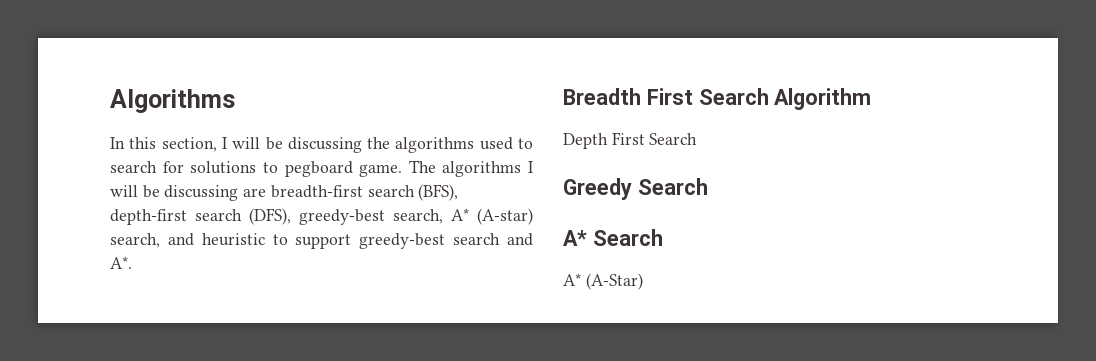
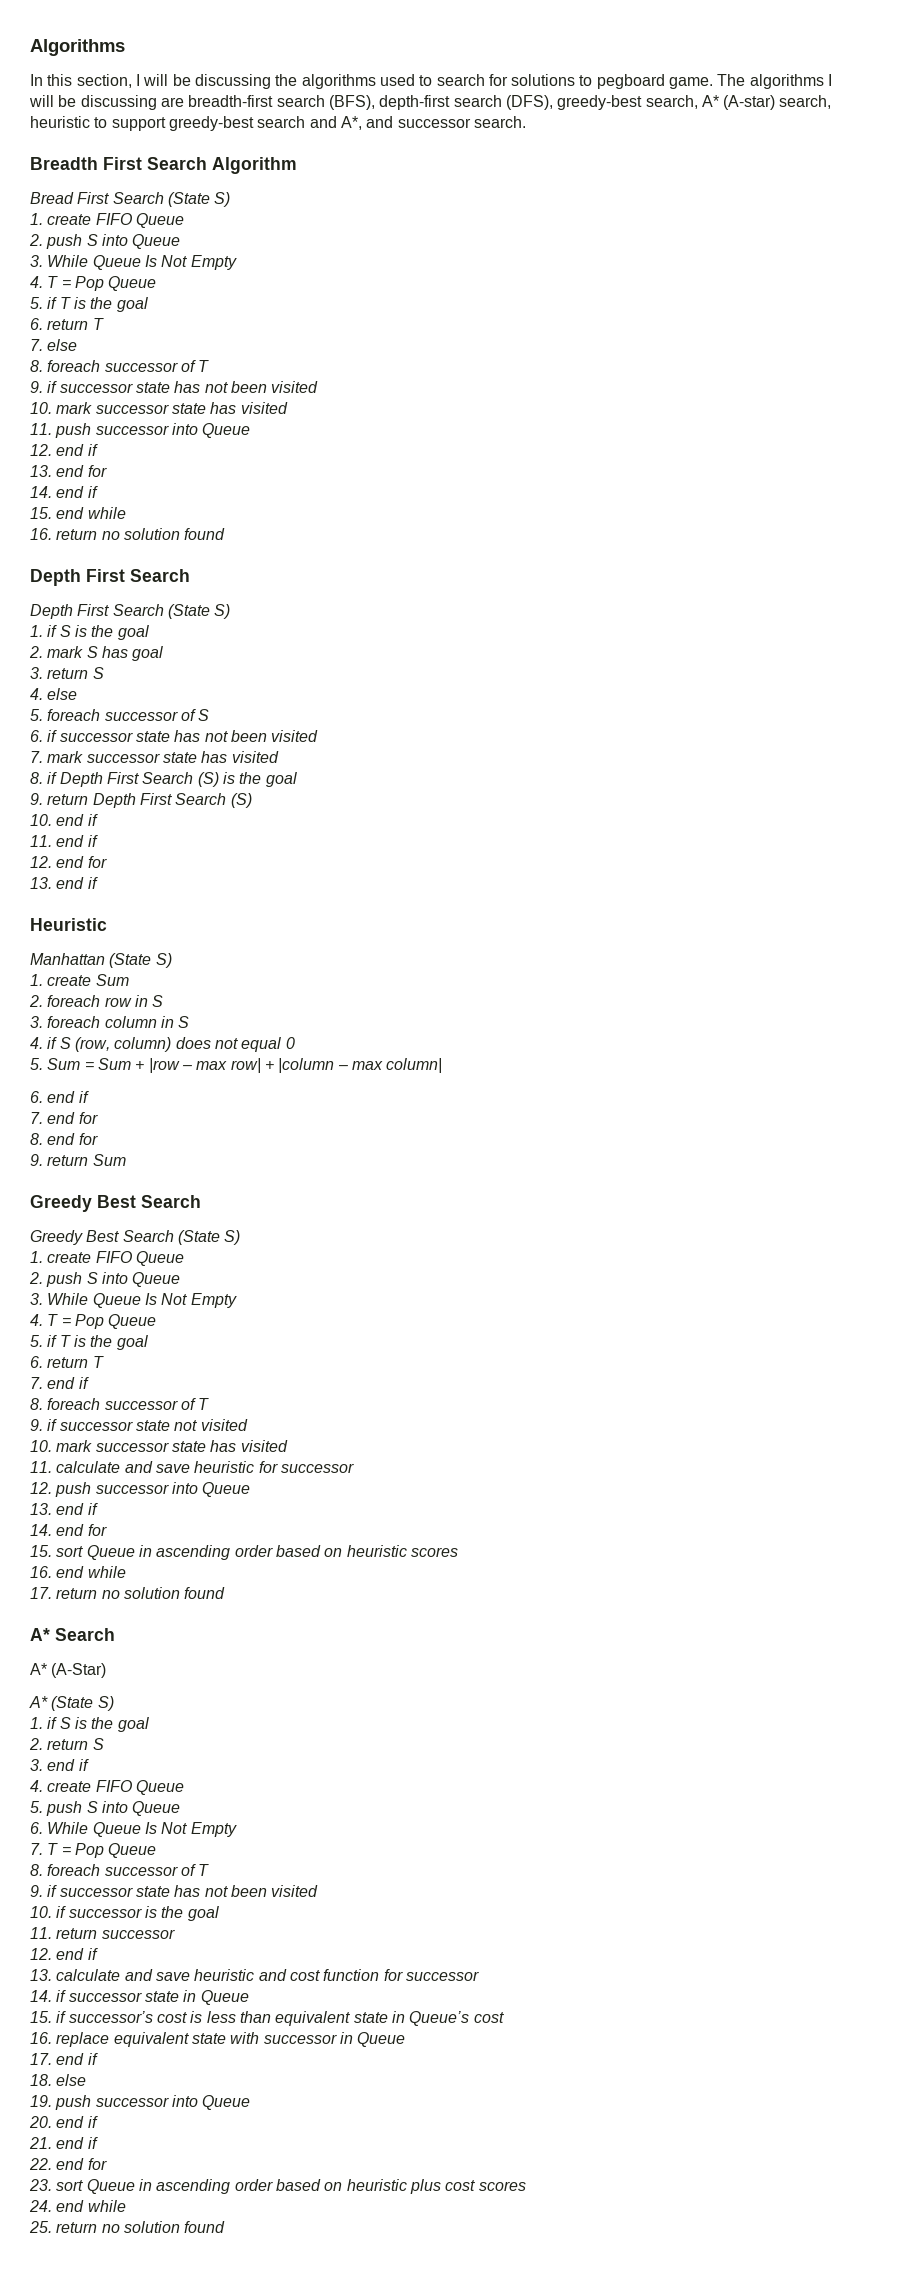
[167,233,194,246] and -> (832, 102) none
[110,256,132,269] A*. -> [340,116,526,130] A*, and successor search.
[563,132,698,149] [563,178,708,200] [563,229,663,246] [563,273,643,290] Depth First Search // Greedy Search // A* Search // A* (A-Star) -> [30,192,231,207] [30,213,184,228] [29,234,181,249] [30,255,237,270] [30,276,157,291] [30,297,148,312] [30,318,104,330] [30,339,78,351] [30,360,210,372] [30,381,319,393] [30,402,288,414] [30,423,251,438] [30,444,98,456] [30,465,107,477] [30,486,98,498] [30,507,126,519] [30,528,226,540] [30,569,190,586] [30,604,231,619] [30,625,149,640] [29,646,164,661] [30,667,104,679] [30,688,78,700] [30,709,210,721] [30,730,319,742] [30,751,279,763] [30,772,297,787] [30,793,252,808] [30,814,98,826] [30,835,98,847] [30,856,107,868] [30,877,98,889] [30,918,107,931] [30,953,172,968] [30,974,129,986] [29,995,164,1007] [30,1016,190,1028] [30,1037,295,1052] [30,1058,443,1073] [30,1091,89,1103] [30,1112,98,1124] [30,1133,98,1145] [30,1154,126,1166] [30,1195,201,1212] [30,1230,241,1245] [30,1251,184,1266] [29,1272,181,1287] [30,1293,237,1308] [30,1314,157,1329] [30,1335,148,1350] [30,1356,104,1368] [30,1377,89,1389] [30,1398,210,1410] [30,1419,248,1431] [30,1440,288,1452] [30,1461,354,1473] [30,1482,251,1497] [30,1503,98,1515] [30,1524,107,1536] [30,1545,458,1560] [30,1566,126,1578] [30,1587,226,1599] [30,1628,115,1641] [30,1663,107,1678] [29,1696,114,1711] [30,1717,149,1732] [29,1738,104,1750] [30,1759,89,1771] [30,1780,184,1795] [30,1801,181,1816] [30,1822,237,1837] [30,1843,157,1858] [30,1864,210,1876] [30,1885,319,1897] [30,1906,219,1921] [30,1927,175,1939] [30,1948,98,1960] [30,1969,479,1981] [30,1990,249,2005] [30,2011,504,2026] [30,2032,406,2047] [30,2053,98,2065] [30,2074,87,2086] [30,2095,251,2110] [29,2116,98,2128] [29,2137,98,2149] [29,2158,107,2170] [29,2179,526,2194] [29,2200,126,2212] [29,2221,226,2233] Bread First Search (State S) // 1. create FIFO Queue // 2. push S into Queue // 3. While Queue Is Not Empty // 4. T = Pop Queue // 5. if T is the goal // 6. return T // 7. else // 8. foreach successor of T // 9. if successor state has not been visited // 10. mark successor state has visited // 11. push successor into Queue // 12. end if // 13. end for // 14. end if // 15. end while // 16. return no solution found // Depth First Search // Depth First Search (State S) // 1. if S is the goal // 2. mark S has goal // 3. return S // 4. else // 5. foreach successor of S // 6. if successor state has not been visited // 7. mark successor state has visited // 8. if Depth First Search (S) is the goal // 9. return Depth First Search (S) // 10. end if // 11. end if // 12. end for // 13. end if // Heuristic // Manhattan (State S) // 1. create Sum // 2. foreach row in S // 3. foreach column in S // 4. if S (row, column) does not equal 0 // 5. Sum = Sum + |row – max row| + |column – max column| // 6. end if // 7. end for // 8. end for // 9. return Sum // Greedy Best Search // Greedy Best Search (State S) // 1. create FIFO Queue // 2. push S into Queue // 3. While Queue Is Not Empty // 4. T = Pop Queue // 5. if T is the goal // 6. return T // 7. end if // 8. foreach successor of T // 9. if successor state not visited // 10. mark successor state has visited // 11. calculate and save heuristic for successor // 12. push successor into Queue // 13. end if // 14. end for // 15. sort Queue in ascending order based on heuristic scores // 16. end while // 17. return no solution found // A* Search // A* (A-Star) // A* (State S) // 1. if S is the goal // 2. return S // 3. end if // 4. create FIFO Queue // 5. push S into Queue // 6. While Queue Is Not Empty // 7. T = Pop Queue // 8. foreach successor of T // 9. if successor state has not been visited // 10. if successor is the goal // 11. return successor // 12. end if // 13. calculate and save heuristic and cost function for successor // 14. if successor state in Queue // 15. if successor’s cost is less than equivalent state in Queue’s cost // 16. replace equivalent state with successor in Queue // 17. end if // 18. else // 19. push successor into Queue // 20. end if // 21. end if // 22. end for // 23. sort Queue in ascending order based on heuristic plus cost scores // 24. end while // 25. return no solution found

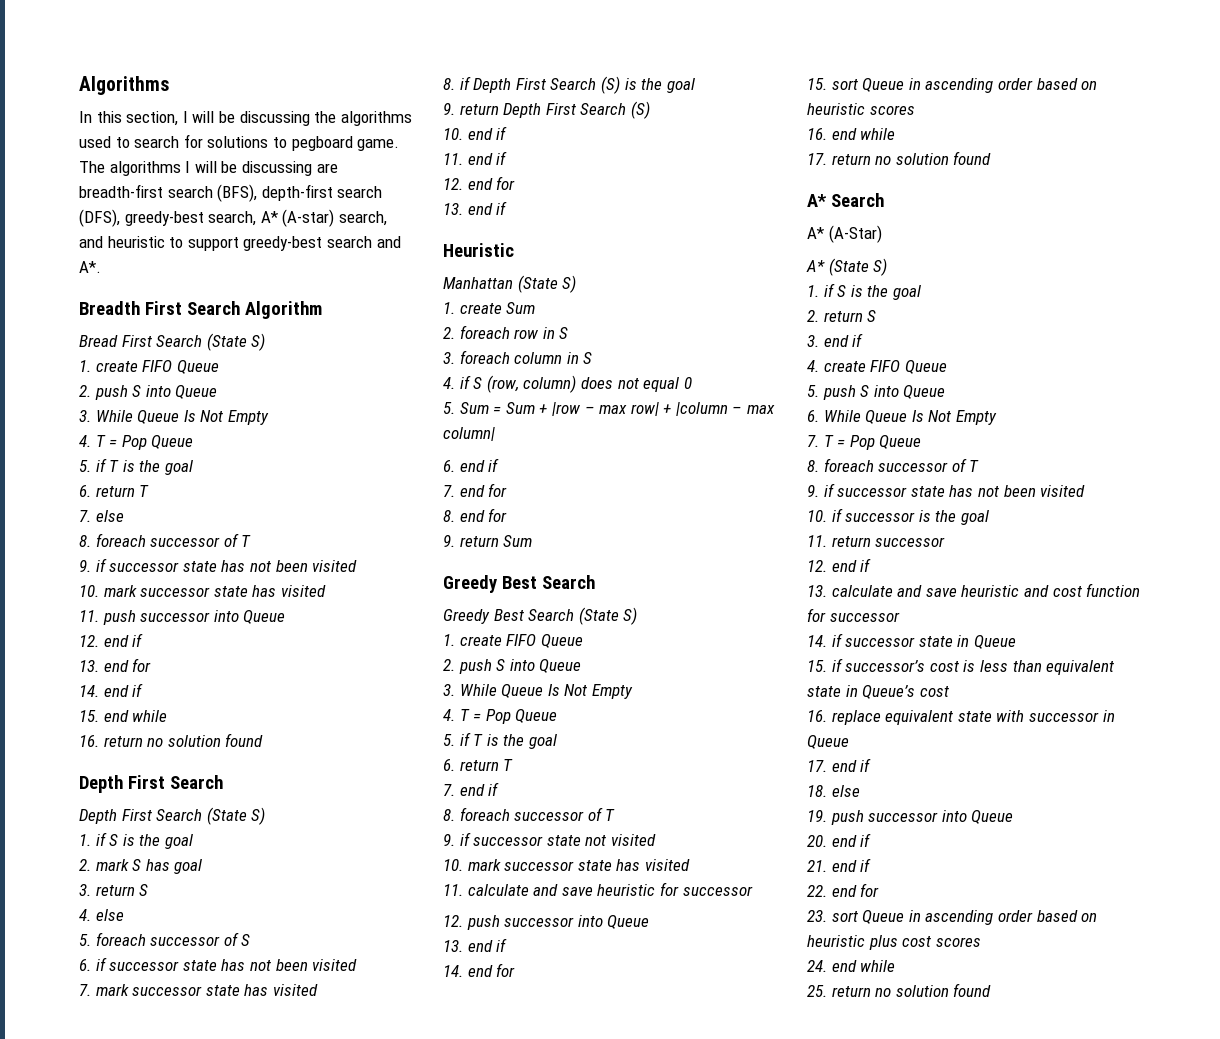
(832, 102) none -> [79,236,103,248] and
[340,116,526,130] A*, and successor search. -> [79,261,101,273] A*.

